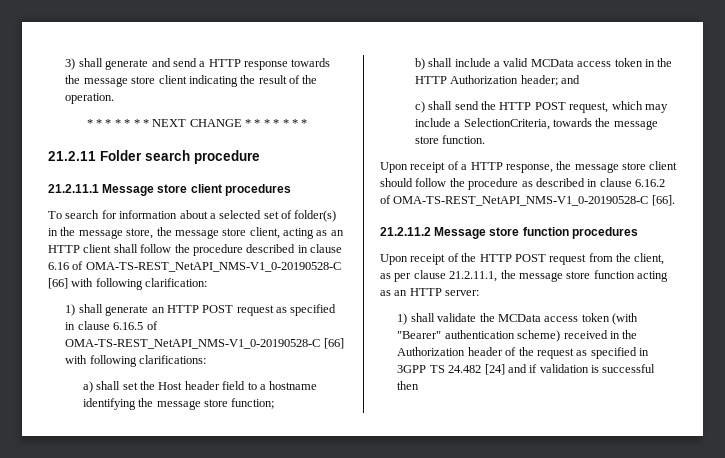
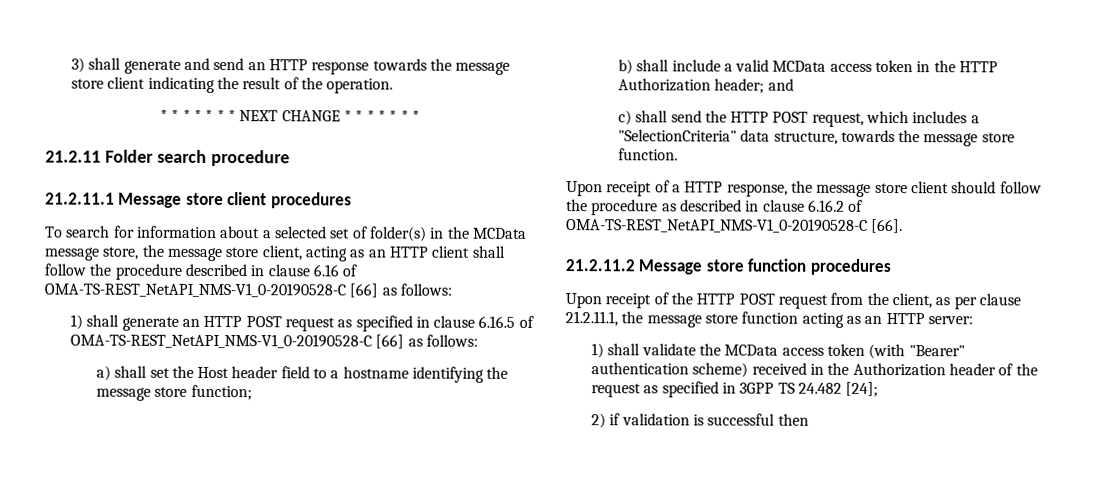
[199,61,206,67] a -> [247,62,266,71] an
(76, 231) none -> [472,227,527,239] MCData
[71,278,208,290] with following clarification: -> [381,283,452,296] as follows:
[65,355,207,367] with following clarifications: -> [407,334,478,347] as follows:
[644,104,668,113] [414,118,550,130] may include a SelectionCriteria, -> [912,111,980,124] [617,129,838,145] includes a "SelectionCriteria" data structure,
[484,364,527,375] [24] and -> [845,381,879,397] [590,413,606,429] [24]; // 2)

